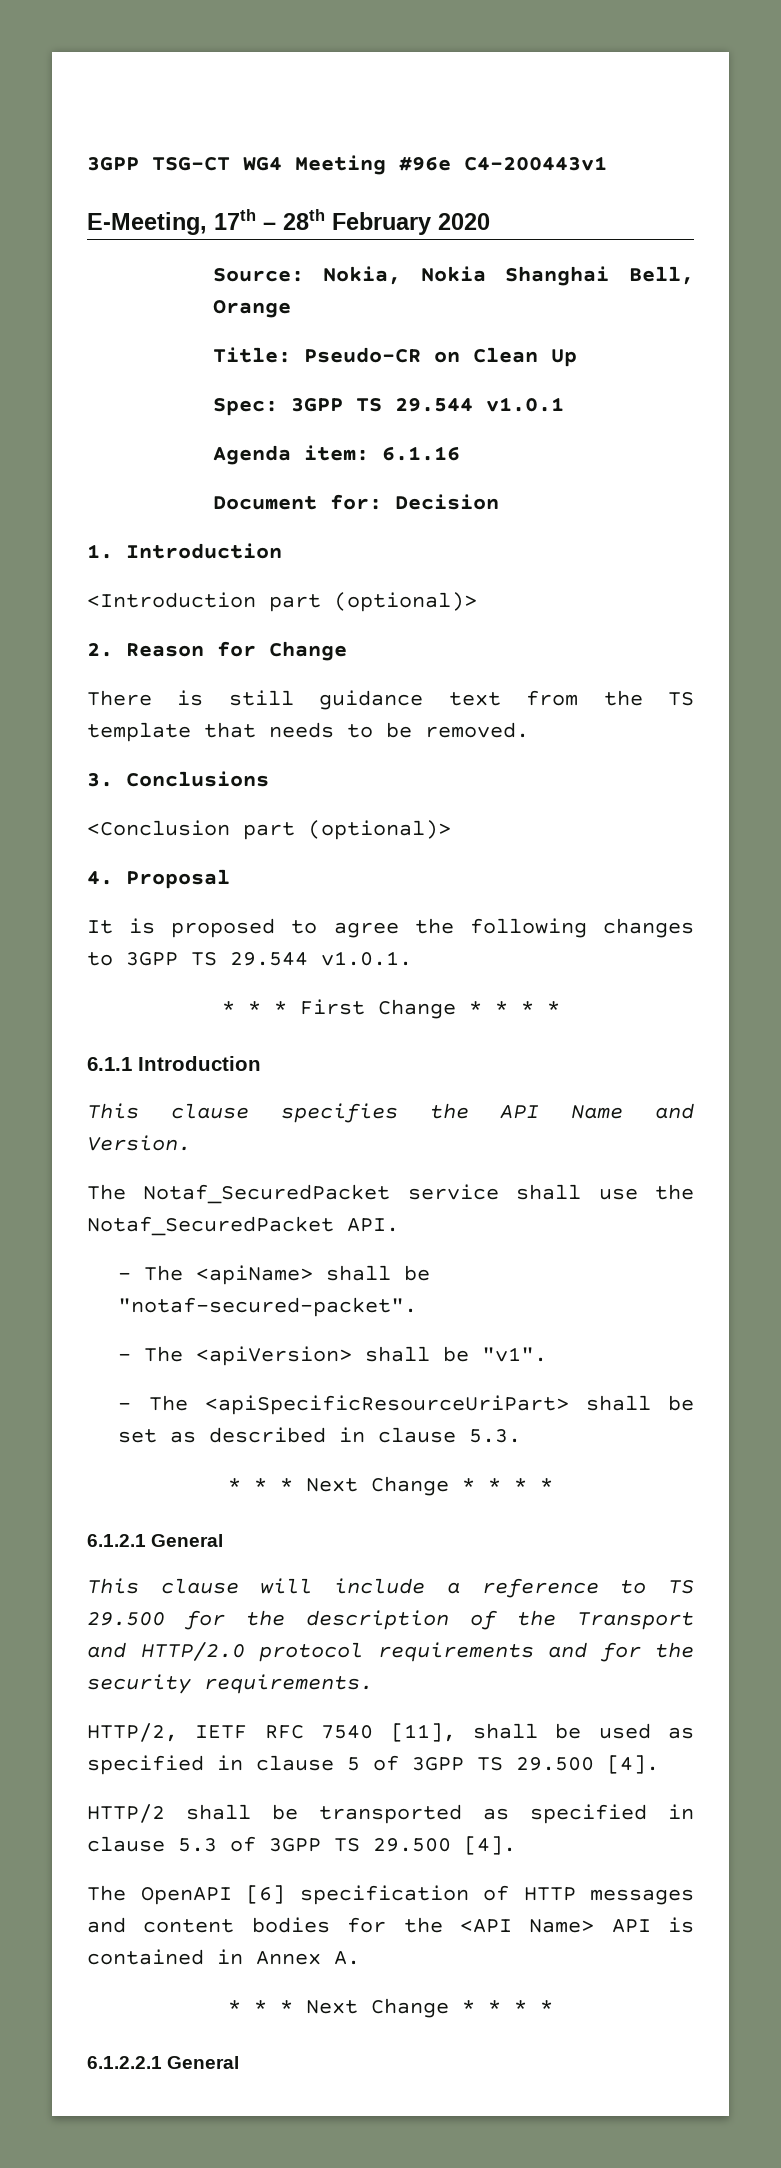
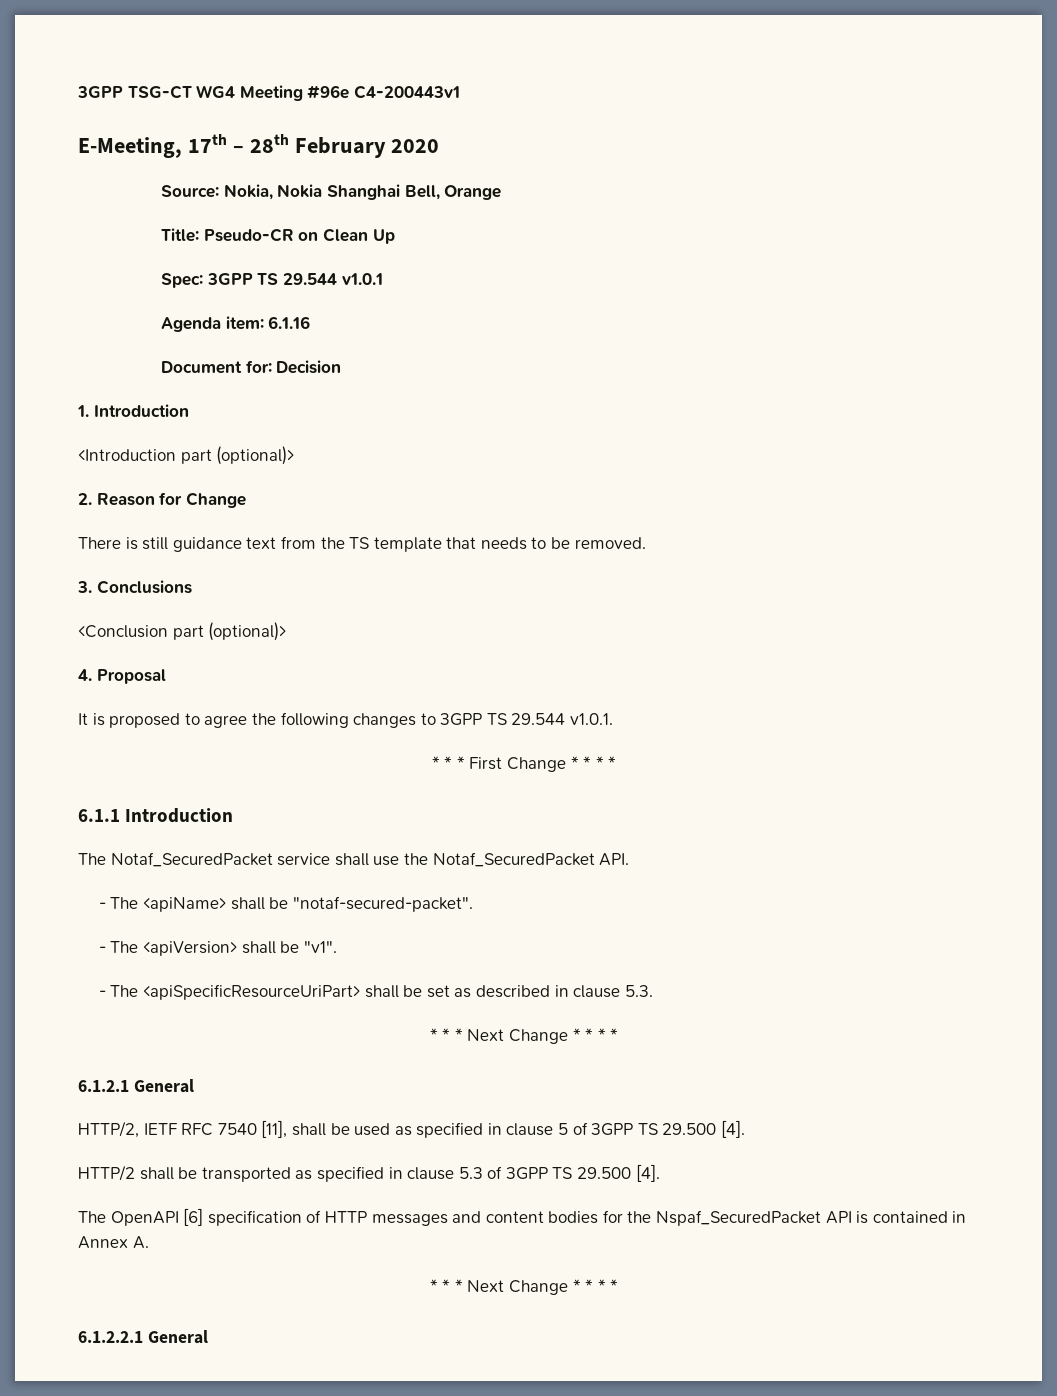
[87,1103,694,1123] [87,1135,191,1151] // This clause specifies the API Name and Version. -> (234, 815) none
[87,1578,694,1598] [87,1610,694,1630] [87,1642,694,1662] [87,1674,373,1694] // This clause will include a reference to TS 29.500 for the description of the Transport and HTTP/2.0 protocol requirements and for the security requirements. -> (194, 1086) none
[459,1919,595,1933] <API Name> -> [656,1210,822,1226] Nspaf_SecuredPacket

